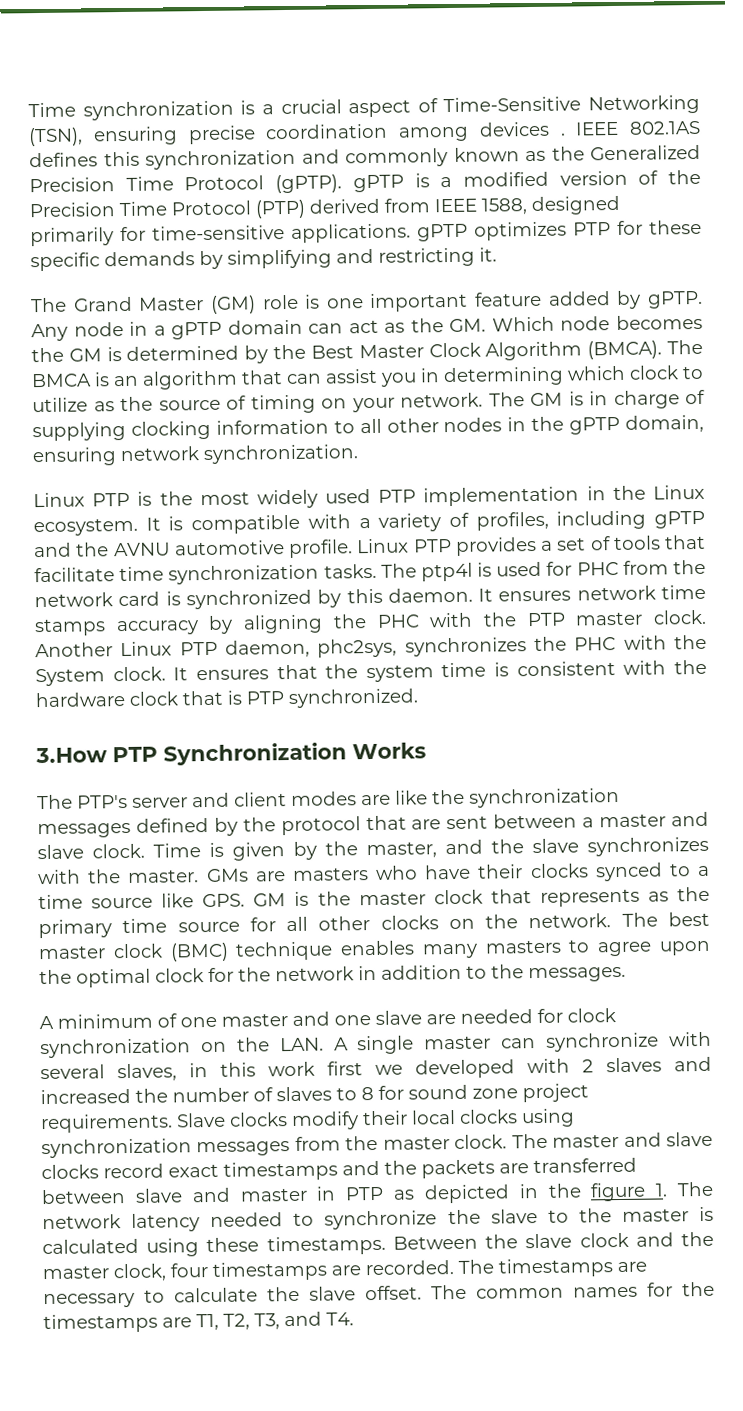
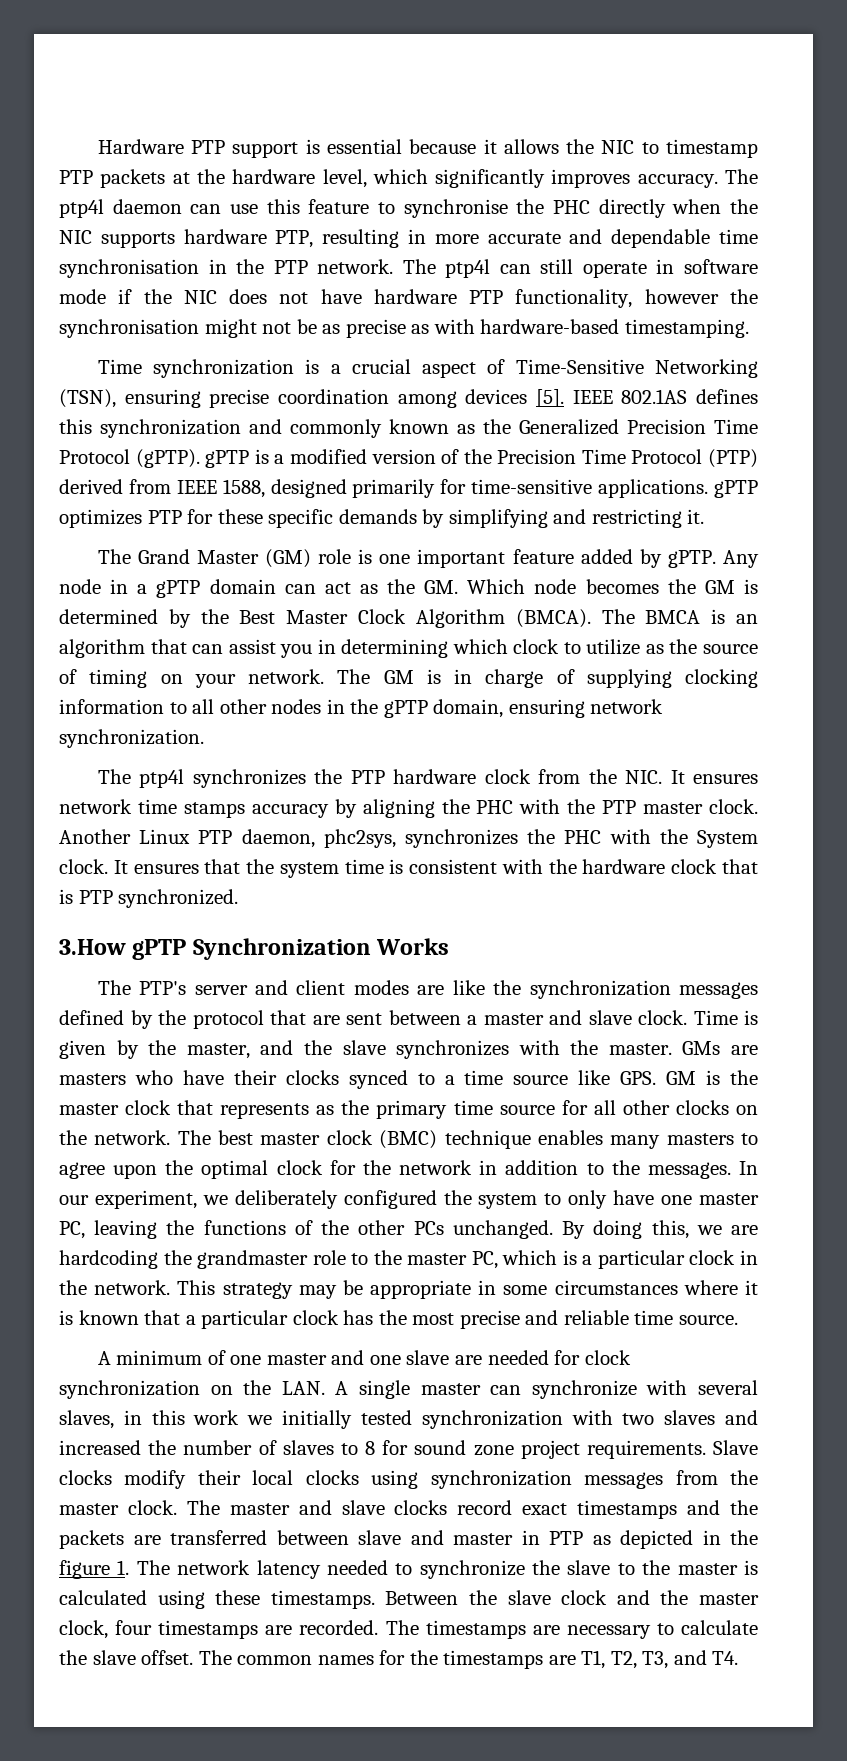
(28, 110) none -> [97,139,758,158] [59,169,758,188] [59,199,758,218] [59,229,758,248] [59,259,758,278] [59,289,758,308] [59,319,749,338] Hardware PTP support is essential because it allows the NIC to timestamp PTP packets at the hardware level, which significantly improves accuracy. The ptp4l daemon can use this feature to synchronise the PHC directly when the NIC supports hardware PTP, resulting in more accurate and dependable time synchronisation in the PTP network. The ptp4l can still operate in software mode if the NIC does not have hardware PTP functionality, however the synchronisation might not be as precise as with hardware-based timestamping. //
[560,132,566,136] . -> [536,389,565,407] [5].
[33,484,705,509] [33,510,705,537] [33,534,706,558] [34,559,706,585] [34,587,473,610] Linux PTP is the most widely used PTP implementation in the Linux ecosystem. It is compatible with a variety of profiles, including gPTP and the AVNU automotive profile. Linux PTP provides a set of tools that facilitate time synchronization tasks. The ptp4l is used for PHC from the network card is synchronized by this daemon. -> [97,769,663,788] The ptp4l synchronizes the PTP hardware clock from the NIC.
[112,746,158,763] PTP -> [132,939,187,960] gPTP
(626, 974) none -> [739,1161,759,1175] [59,1190,760,1209] [59,1220,759,1239] [59,1250,759,1269] [59,1280,758,1299] [59,1310,738,1329] In our experiment, we deliberately configured the system to only have one master PC, leaving the functions of the other PCs unchanged. By doing this, we are hardcoding the grandmaster role to the master PC, which is a particular clock in the network. This strategy may be appropriate in some circumstances where it is known that a particular clock has the most precise and reliable time source.
[327,1058,594,1079] first we developed with 2 -> [247,1410,655,1429] we initially tested synchronization with two

